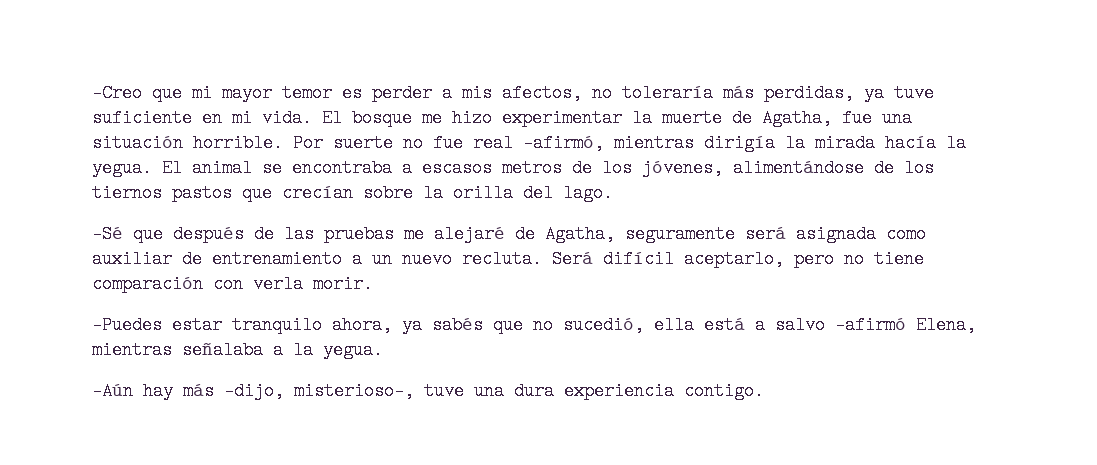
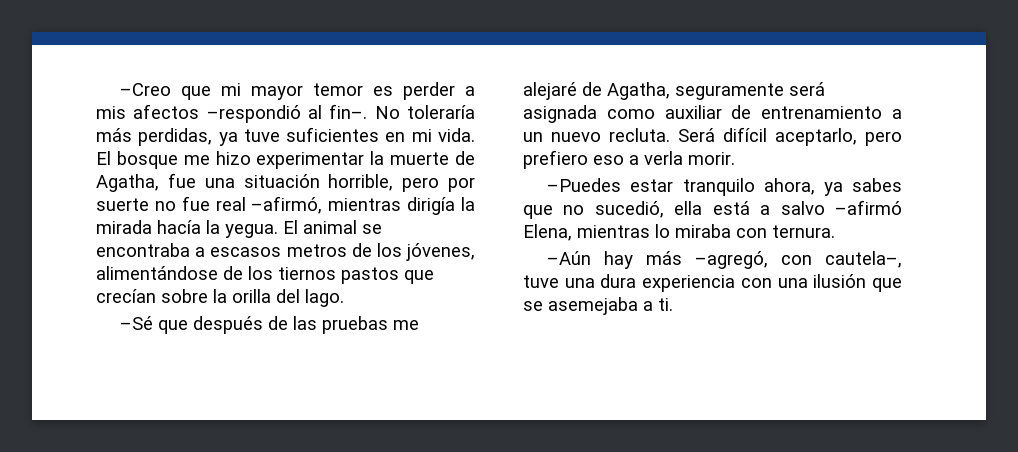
[502,84,612,102] afectos, no -> [133,104,400,123] afectos –respondió al fin–. No
[92,109,192,127] suficiente -> [286,127,380,142] suficientes
[193,134,323,152] horrible. Por -> [328,174,475,192] horrible, pero por
[844,250,924,268] [92,275,243,293] no tiene comparación con -> [523,150,639,169] prefiero eso a
[432,316,483,334] sabés -> [852,178,902,192] sabes
[182,341,383,359] señalaba a la yegua. -> [655,224,835,238] lo miraba con ternura.
[224,382,414,400] –dijo, misterioso–, -> [695,251,902,269] –agregó, con cautela–,
[684,382,764,400] contigo. -> [740,274,902,292] [523,297,673,315] con una ilusión que se asemejaba a ti.

